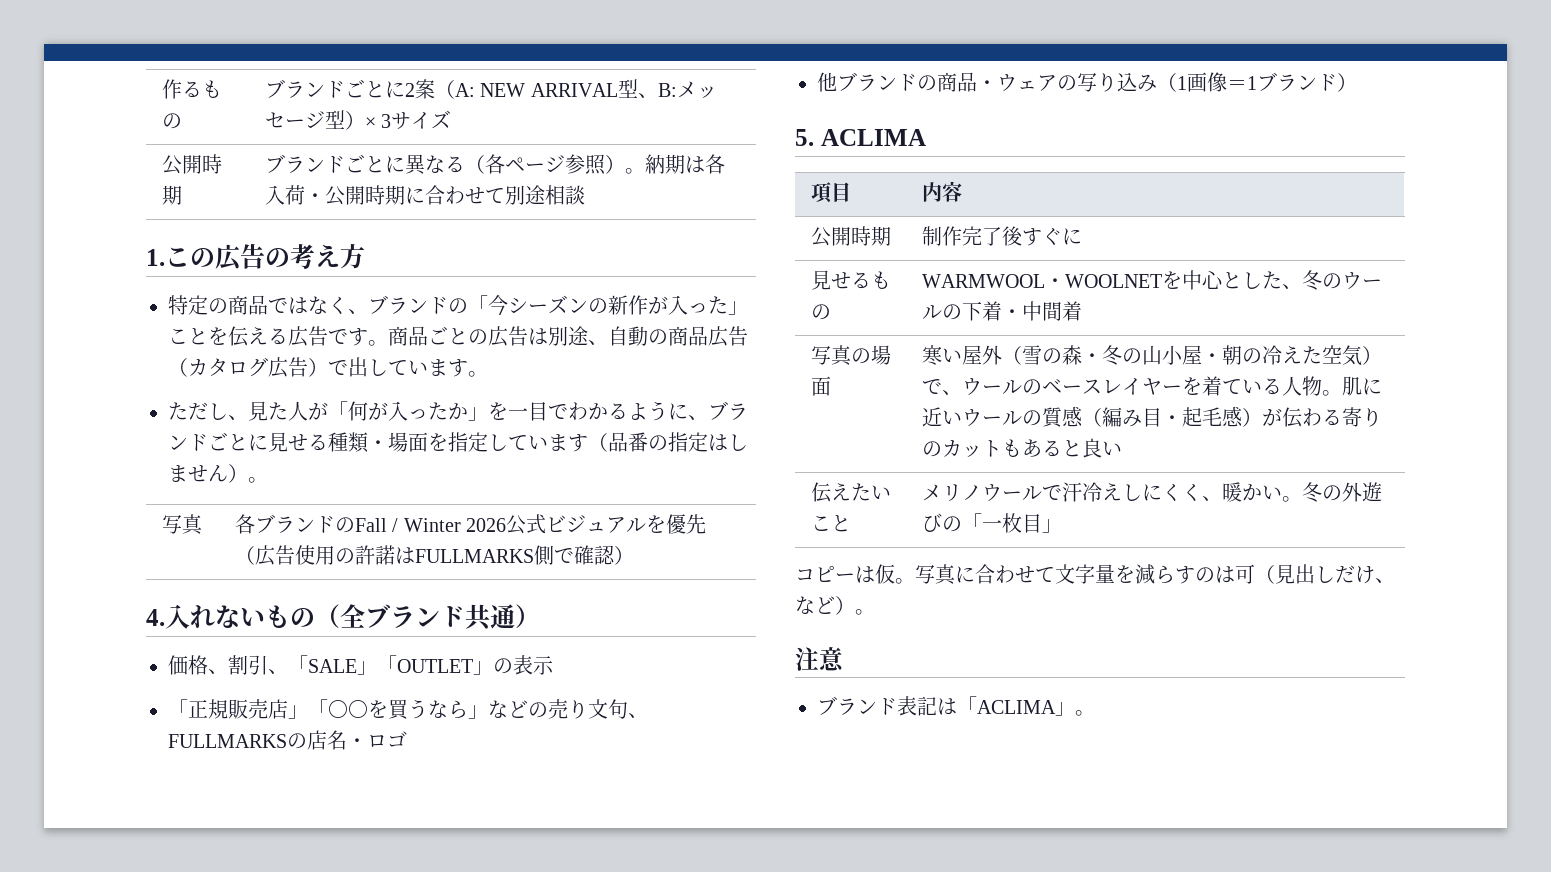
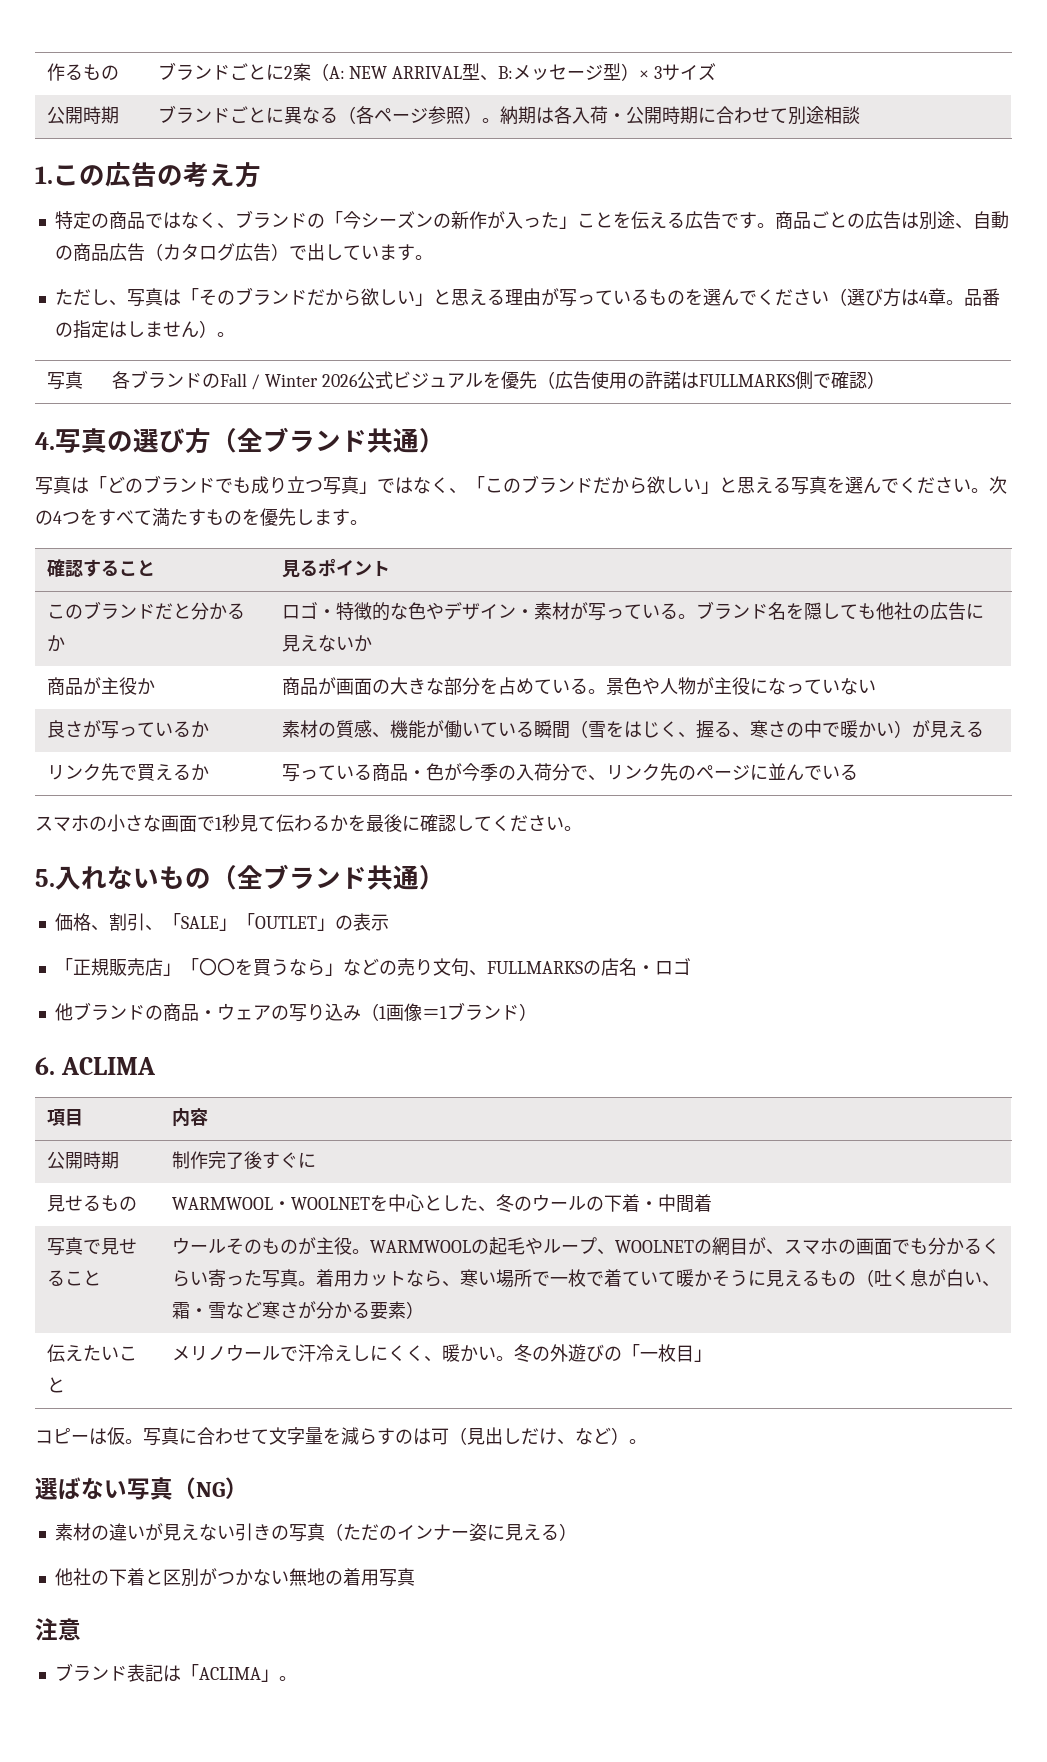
[248,401,748,421] [168,432,608,453] 見た人が「何が入ったか」を一目でわかるように、ブランドごとに見せる種類・場面を指定しています（ -> [126,287,964,307] 写真は「そのブランドだから欲しい」と思える理由が写っているものを選んでください（選び方は4章。
(165, 617) none -> [55,427,445,454] [35,475,1007,495] [35,508,368,527] [46,559,155,577] [281,558,390,578] [46,601,245,620] [46,635,65,652] [281,601,984,621] [281,635,372,652] [46,677,155,695] [281,677,876,695] [46,720,209,739] [281,720,984,739] [46,763,209,781] [281,763,858,782] [35,814,582,832] [35,869,55,887] 写真の選び方（全ブランド共通） // 写真は「どのブランドでも成り立つ写真」ではなく、「このブランドだから欲しい」と思える写真を選んでください。次の4つをすべて満たすものを優先します。 // 確認すること | 見るポイント // このブランドだと分かるか | ロゴ・特徴的な色やデザイン・素材が写っている。ブランド名を隠しても他社の広告に見えないか // 商品が主役か | 商品が画面の大きな部分を占めている。景色や人物が主役になっていない // 良さが写っているか | 素材の質感、機能が働いている瞬間（雪をはじく、握る、寒さの中で暖かい）が見える // リンク先で買えるか | 写っている商品・色が今季の入荷分で、リンク先のページに並んでいる // スマホの小さな画面で1秒見て伝わるかを最後に確認してください。 // 5.
[795,129,814,146] 5. -> [35,1057,55,1075] 6.
[850,345,891,365] [810,376,831,396] [921,345,1382,366] [921,376,1382,396] [921,406,1382,428] [921,438,1122,458] の場面 | 寒い屋外（雪の森・冬の山小屋・朝の冷えた空気）で、ウールのベースレイヤーを着ている人物。肌に近いウールの質感（編み目・起毛感）が伝わる寄りのカットもあると良い -> [82,1238,137,1255] [46,1270,101,1286] [171,1237,1000,1256] [171,1269,1000,1288] [171,1301,424,1320] で見せること | ウールそのものが主役。WARMWOOLの起毛やループ、WOOLNETの網目が、スマホの画面でも分かるくらい寄った写真。着用カットなら、寒い場所で一枚で着ていて暖かそうに見えるもの（吐く息が白い、霜・雪など寒さが分かる要素）
(875, 612) none -> [35,1477,248,1500] [54,1523,577,1542] [54,1568,415,1587] // 選ばない写真（NG） // 素材の違いが見えない引きの写真（ただのインナー姿に見える） // 他社の下着と区別がつかない無地の着用写真

